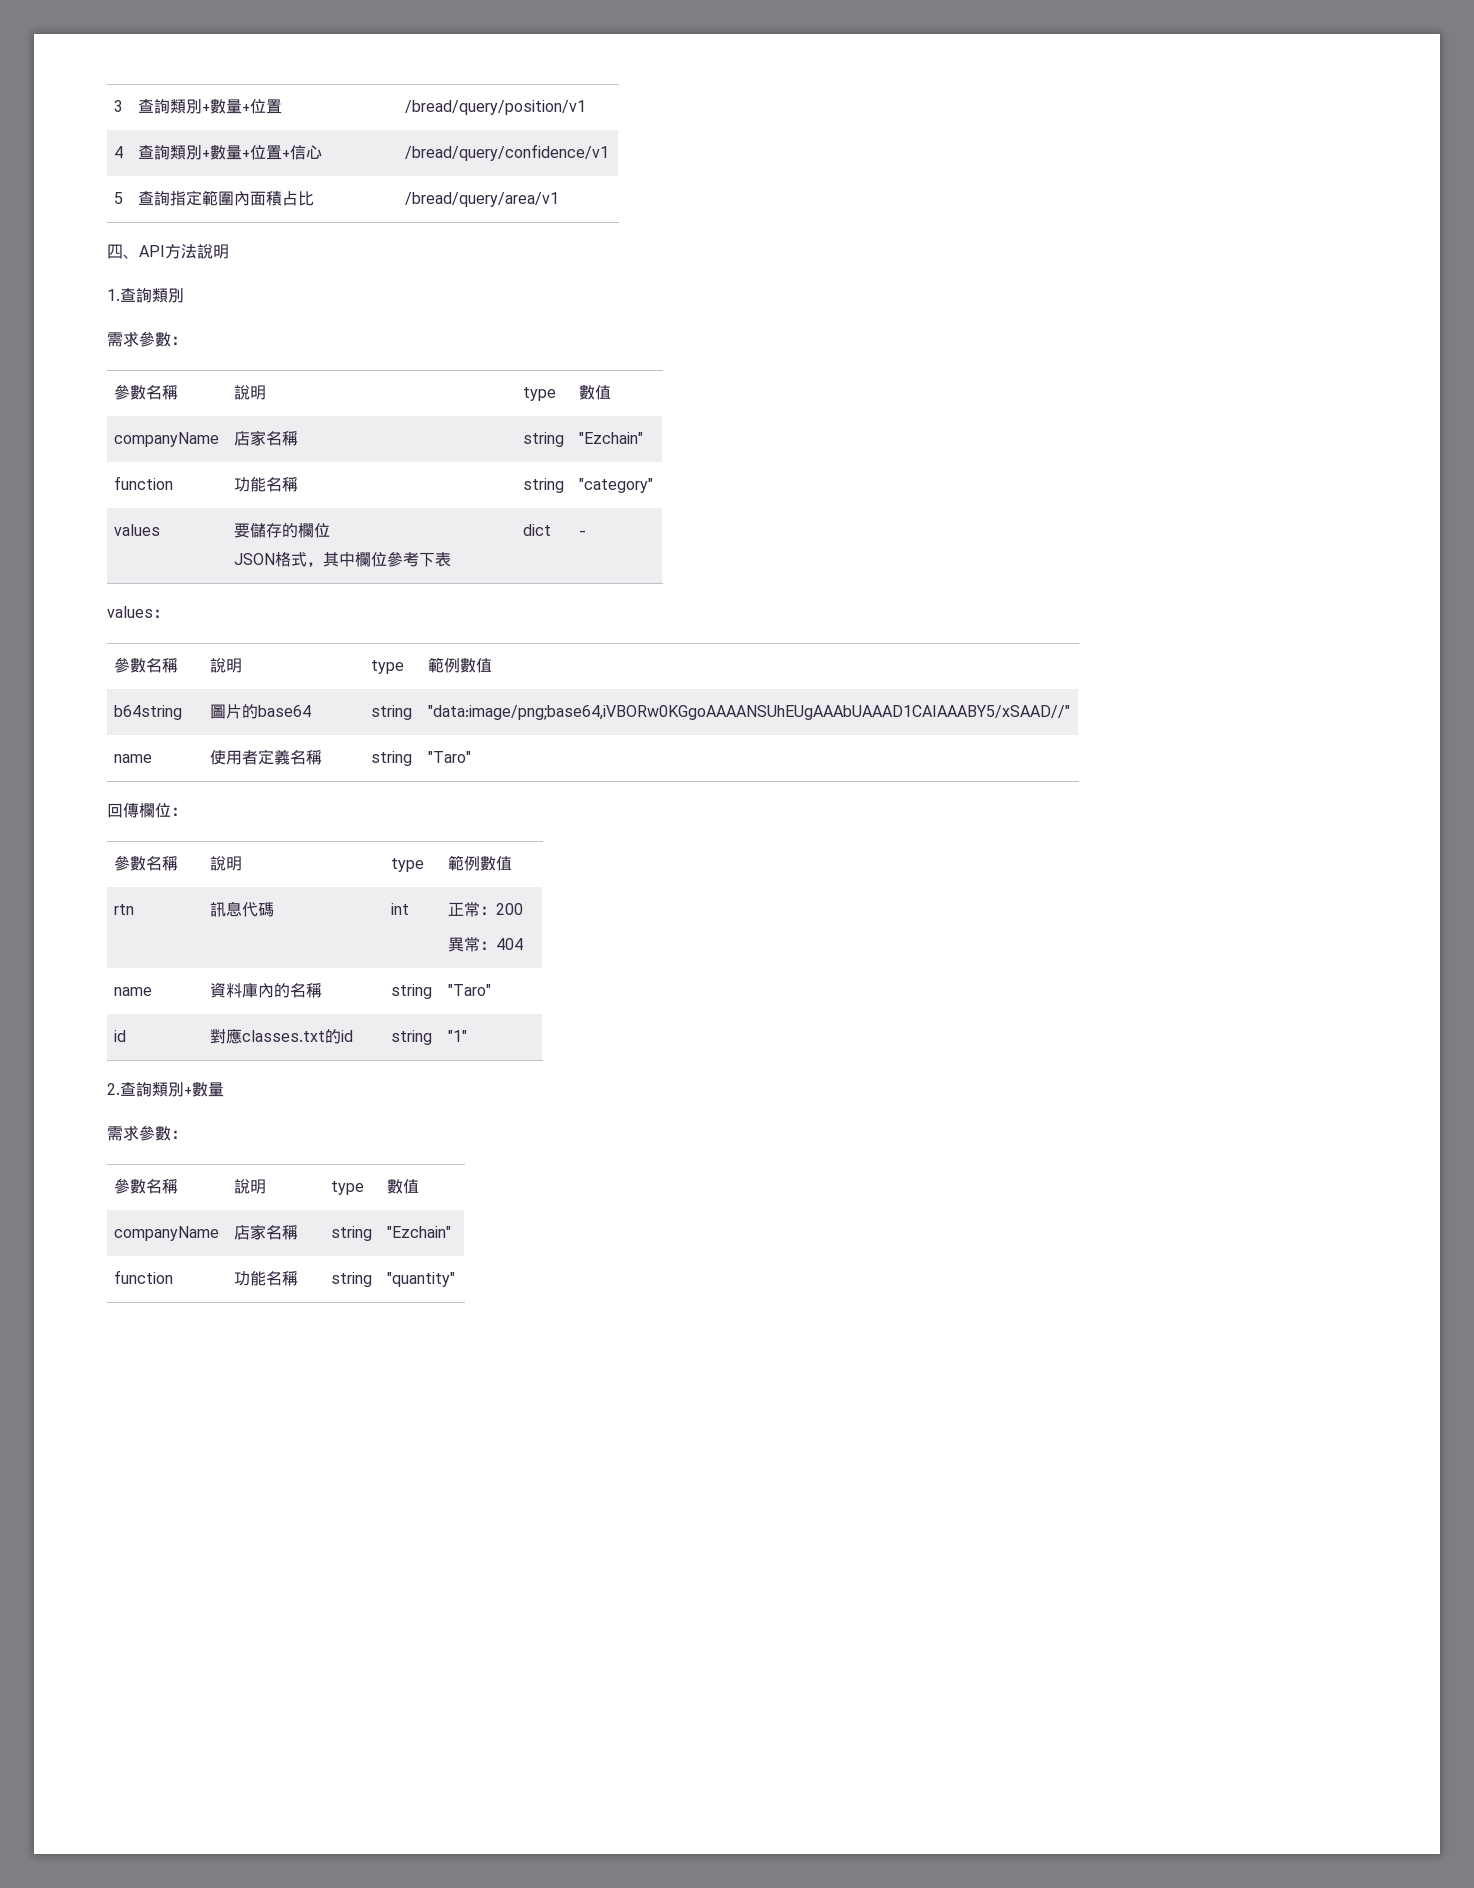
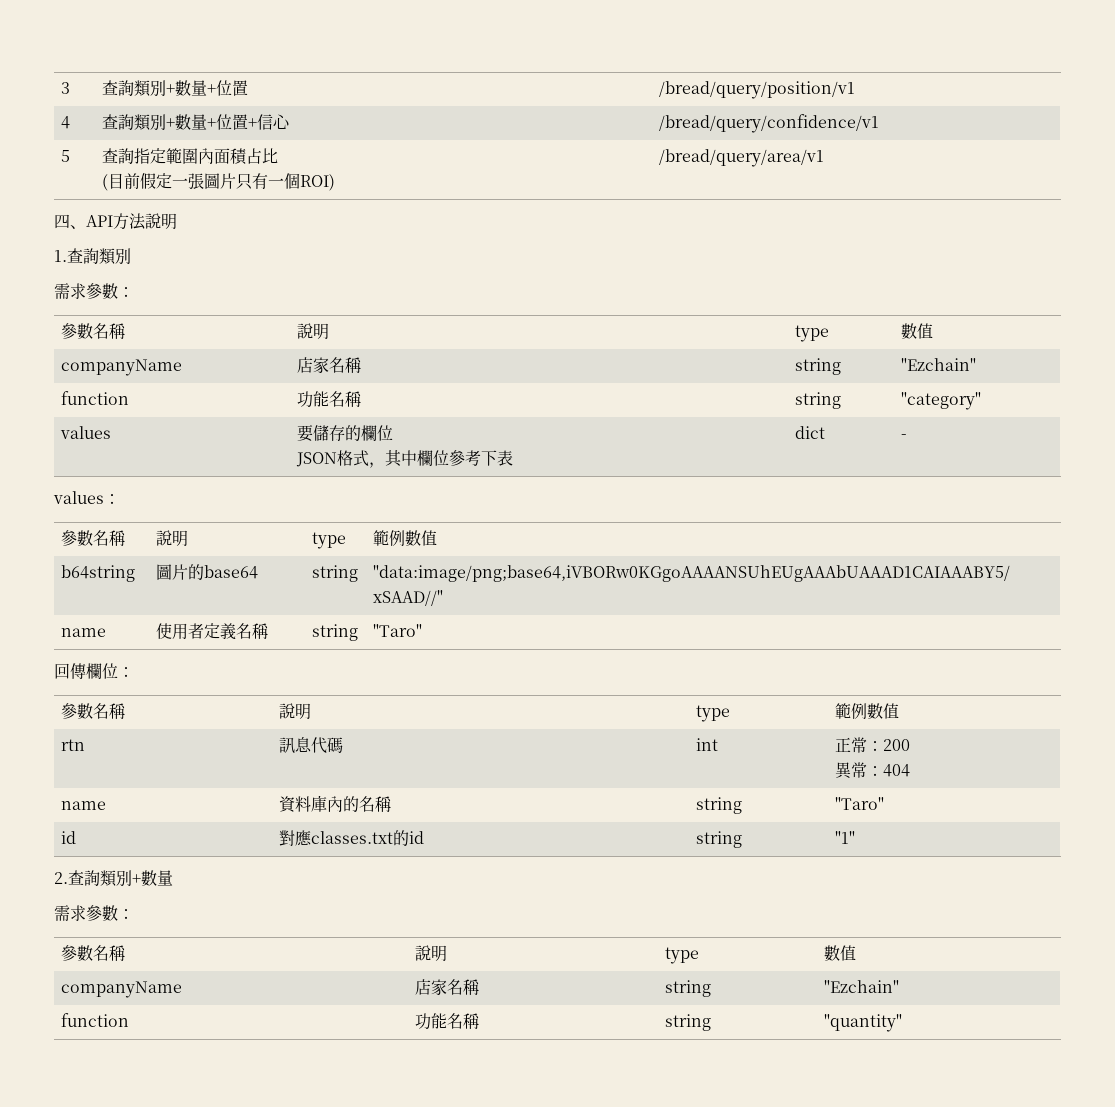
(315, 198) none -> [102,173,336,191] // (目前假定一張圖片只有一個ROI)

